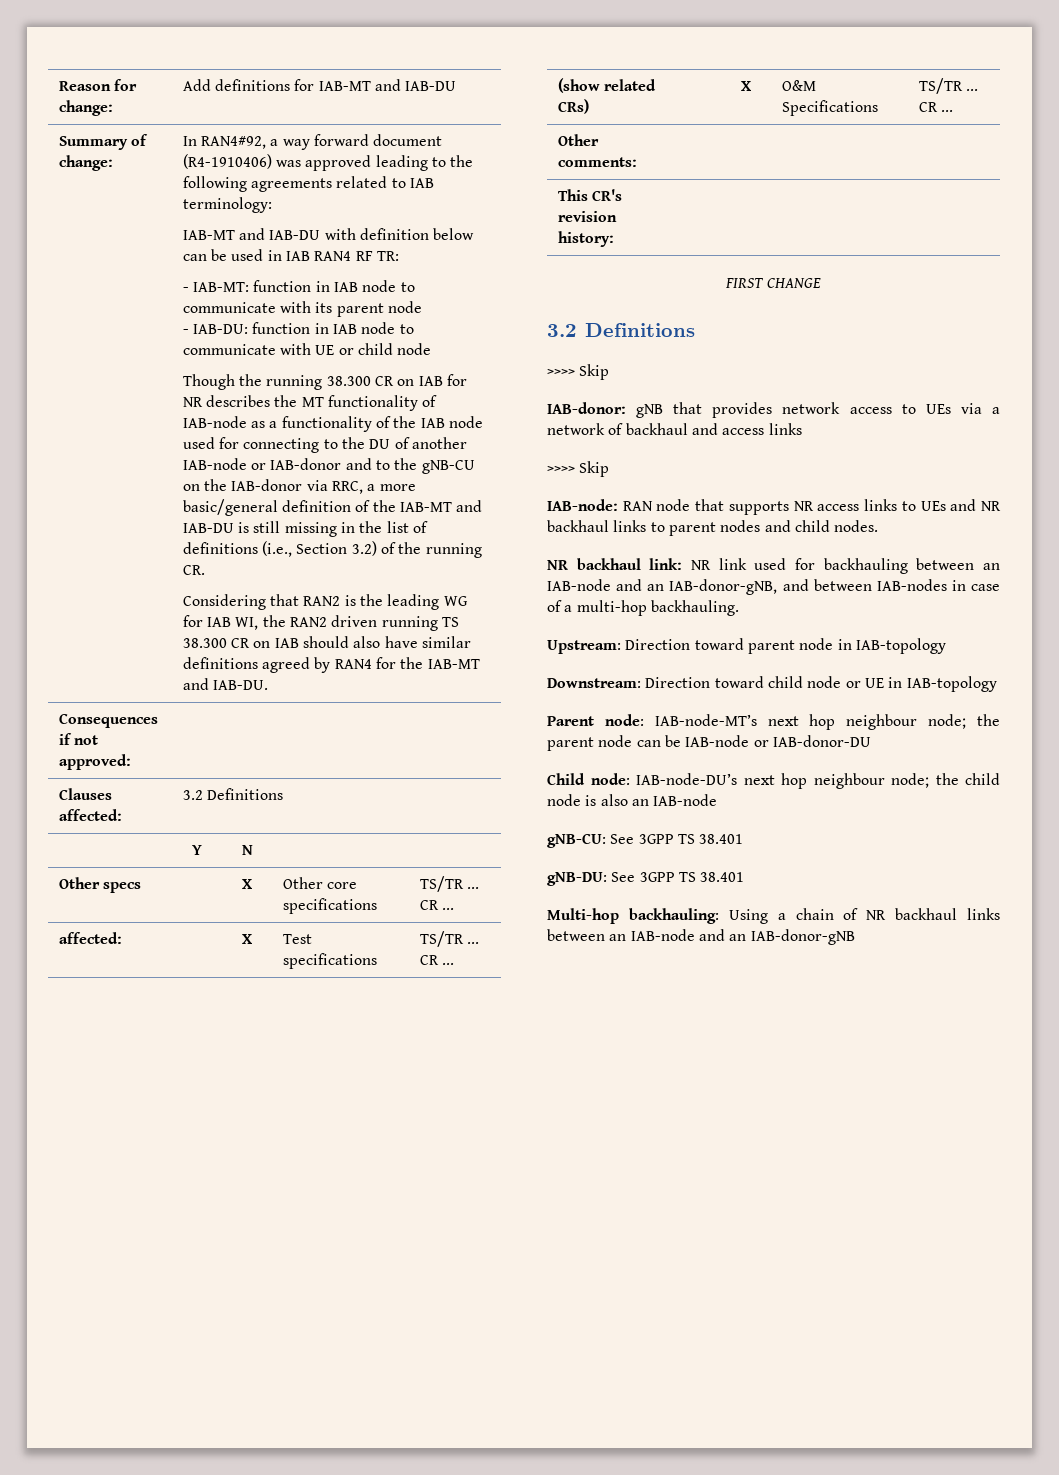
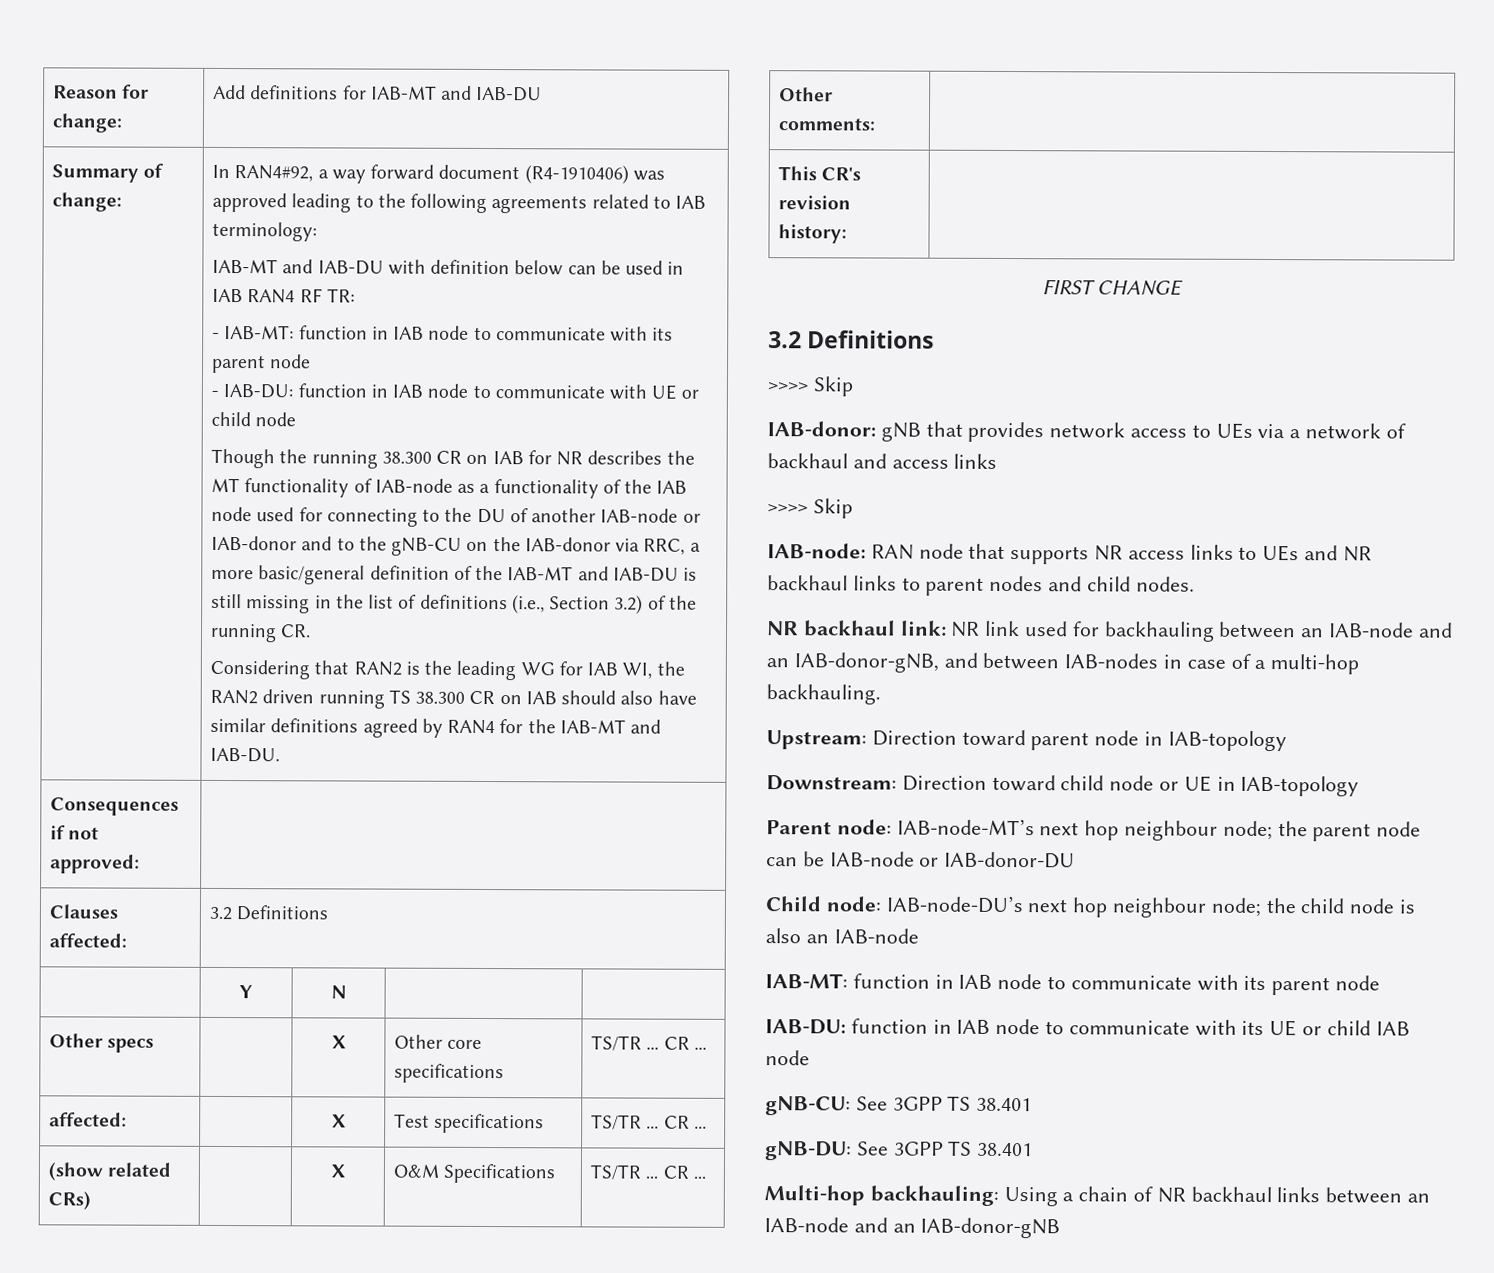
(718, 800) none -> [765,973,1381,996] [765,1018,1410,1037] [765,1050,810,1066] // IAB-MT: function in IAB node to communicate with its parent node // IAB-DU: function in IAB node to communicate with its UE or child IAB node

